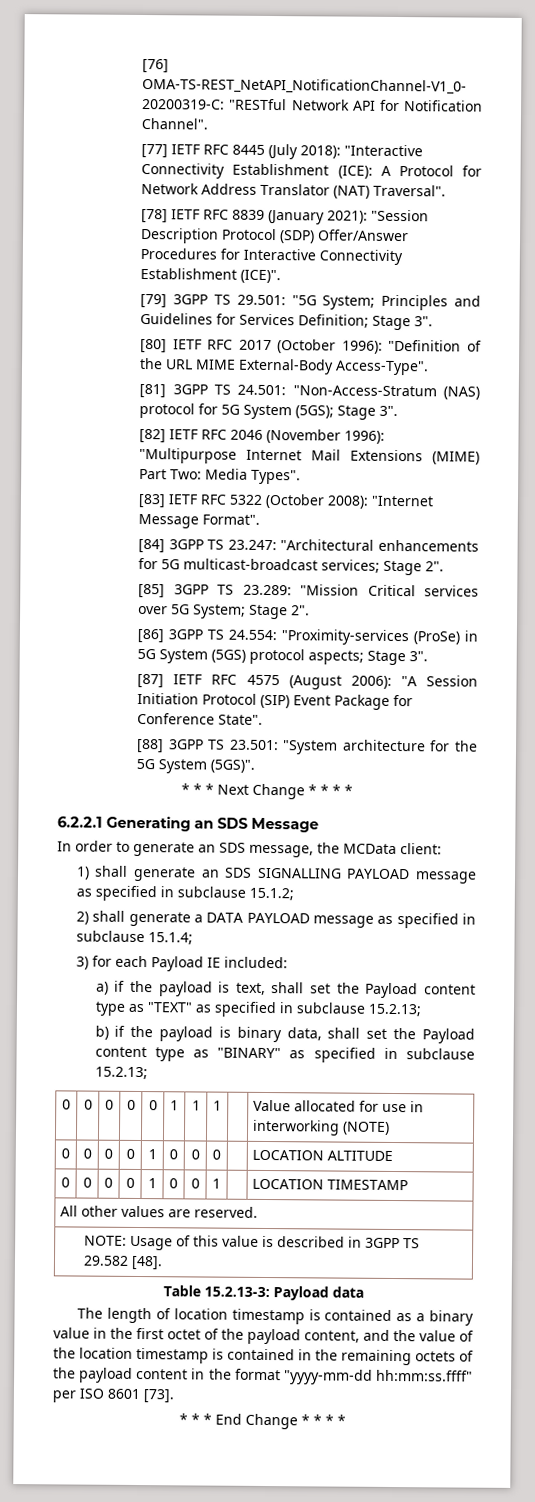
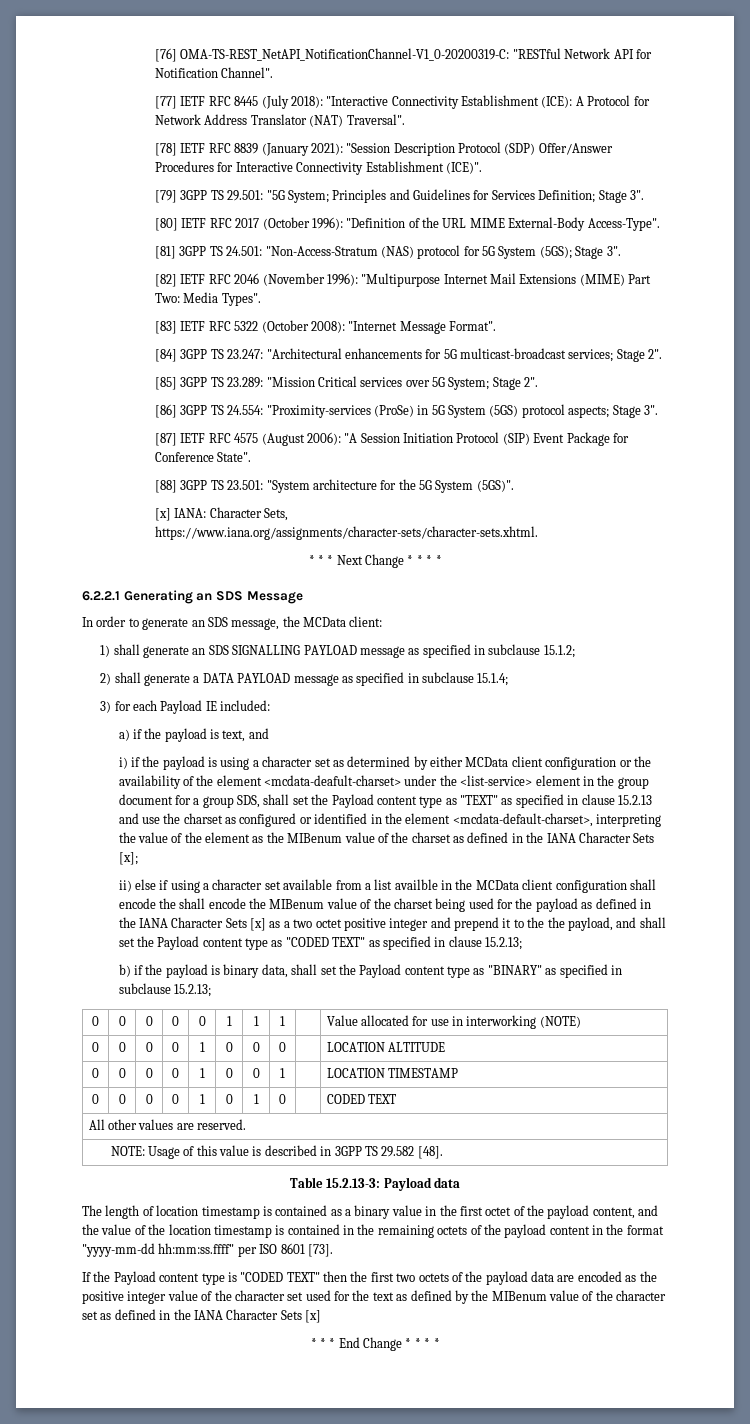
(256, 766) none -> [155,507,289,521] [155,526,539,540] // [x] IANA: Character Sets, https://www.iana.org/assignments/character-sets/character-sets.xhtml.
(266, 988) none -> [248,728,269,739] [118,756,651,770] [118,775,649,789] [118,794,261,808] and // i) if the payload is using a character set as determined by either MCData client configuration or the availability of the element <mcdata-deafult-charset> under the <list-service> element in the group document for a group SDS,
[295,1002,366,1014] subclause -> [581,794,652,805] [118,813,662,827] [118,832,655,843] [118,852,138,865] [118,879,656,893] [118,898,651,912] [118,917,666,931] [118,936,482,950] clause 15.2.13 and use the charset as configured or identified in the element <mcdata-default-charset>, interpreting the value of the element as the MIBenum value of the charset as defined in the IANA Character Sets [x]; // ii) else if using a character set available from a list availble in the MCData client configuration shall encode the shall encode the MIBenum value of the charset being used for the payload as defined in the IANA Character Sets [x] as a two octet positive integer and prepend it to the the payload, and shall set the Payload content type as "CODED TEXT" as specified in clause
(409, 1185) none -> [92,1094,99,1104] [118,1094,126,1104] [145,1094,153,1104] [172,1094,179,1104] [199,1094,205,1104] [225,1094,233,1104] [253,1094,259,1104] [279,1094,286,1104] [326,1094,396,1104] // 0 | 0 | 0 | 0 | 1 | 0 | 1 | 0 | | CODED TEXT
(174, 1396) none -> [82,1271,657,1285] [82,1290,667,1304] [82,1309,321,1323] // If the Payload content type is "CODED TEXT" then the first two octets of the payload data are encoded as the positive integer value of the character set used for the text as defined by the MIBenum value of the character set as defined in the IANA Character Sets [x]

